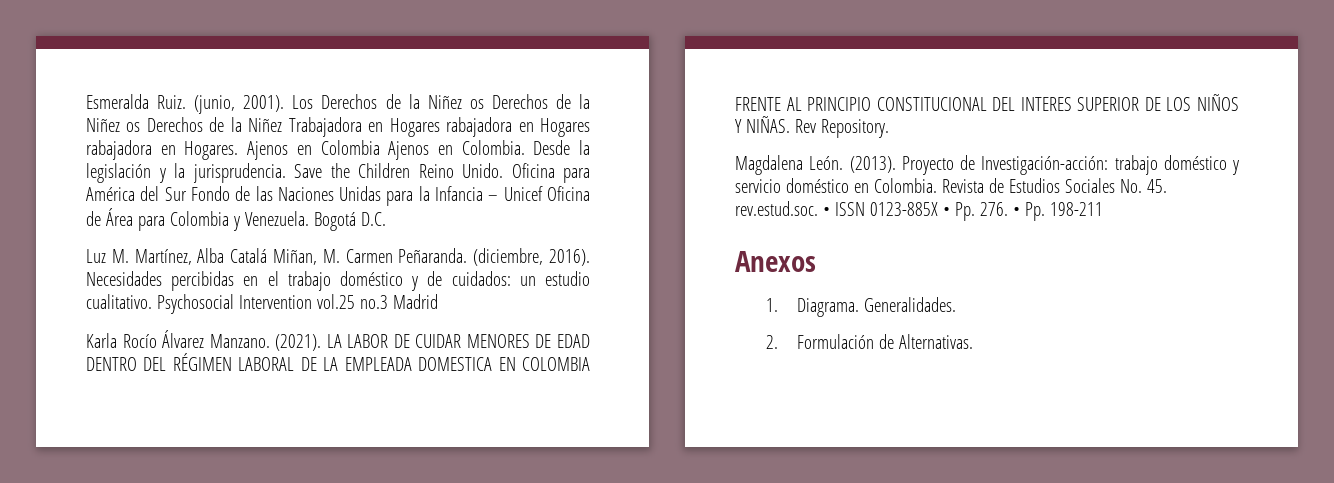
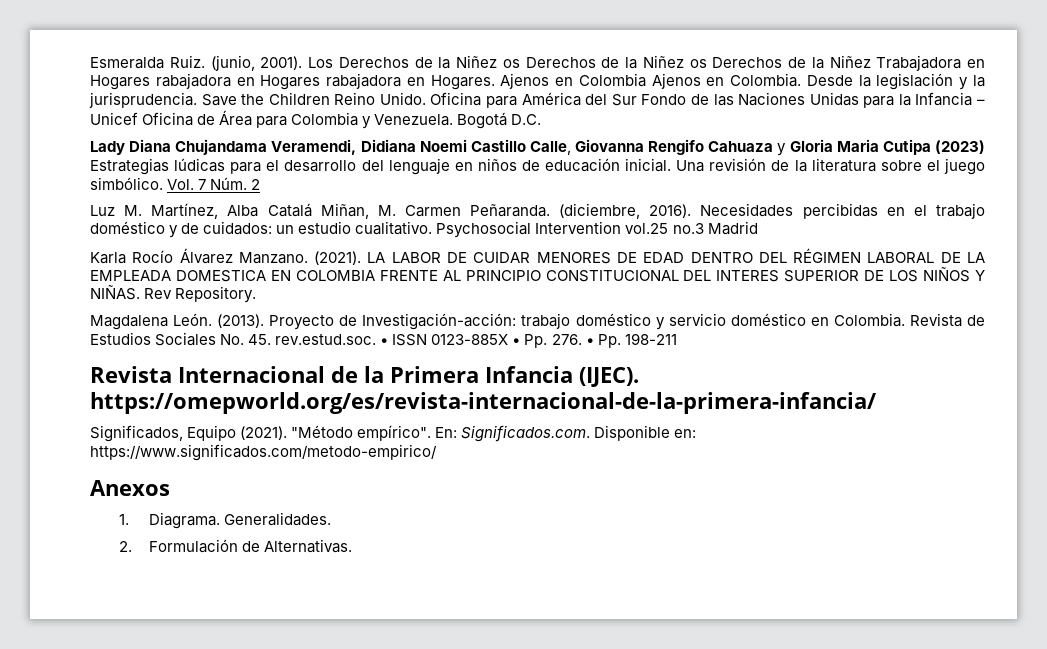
(386, 219) none -> [90,139,985,156] [90,158,986,175] [90,177,261,190] // Lady Diana Chujandama Veramendi, Didiana Noemi Castillo Calle, Giovanna Rengifo Cahuaza y Gloria Maria Cutipa (2023) Estrategias lúdicas para el desarrollo del lenguaje en niños de educación inicial. Una revisión de la literatura sobre el juego simbólico. Vol. 7 Núm. 2
(1103, 209) none -> [90,366,639,387] [90,392,876,414] [90,425,697,442] [90,444,437,461] // Revista Internacional de la Primera Infancia (IJEC). https://omepworld.org/es/revista-internacional-de-la-primera-infancia/ // Significados, Equipo (2021). "Método empírico". En: Significados.com. Disponible en: https://www.significados.com/metodo-empirico/

